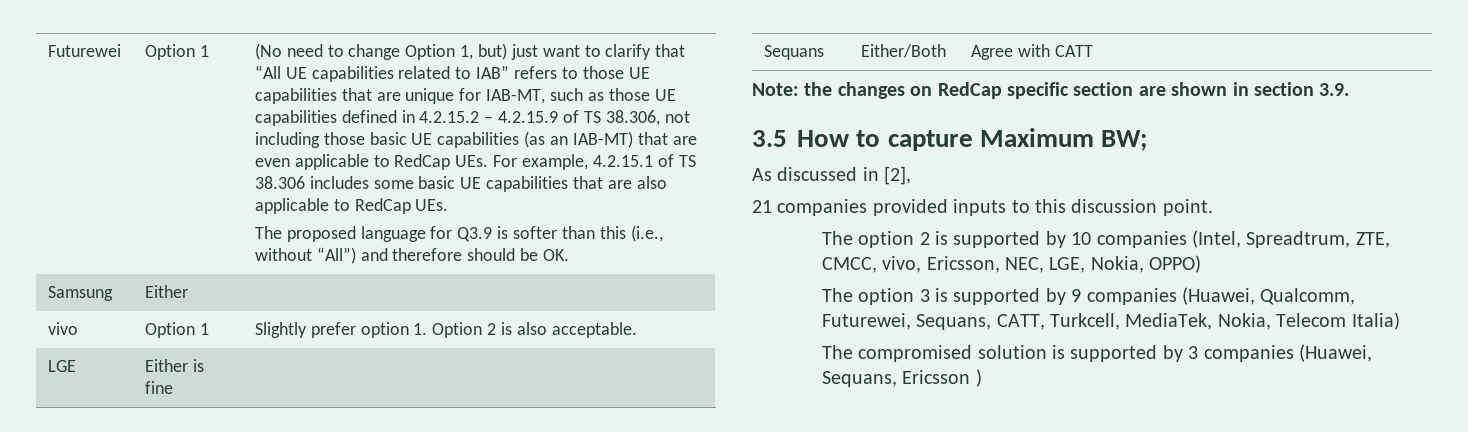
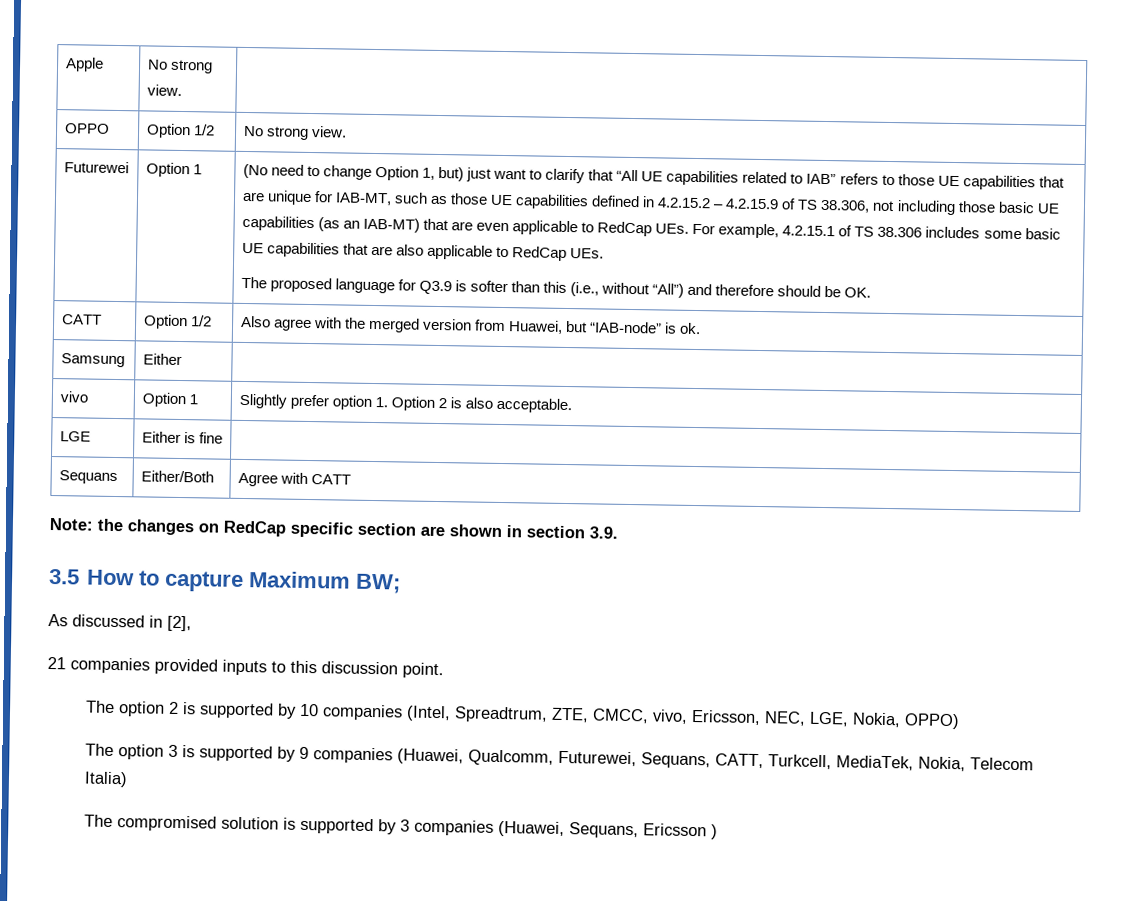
(47, 50) none -> [64,57,104,72] [147,59,213,74] [146,84,182,96] [64,123,110,134] [145,123,215,139] [242,125,347,140] Apple | No strong view. | // OPPO | Option 1/2 | No strong view. //
(570, 255) none -> [61,314,102,325] [142,314,212,330] [240,315,702,335] // CATT | Option 1/2 | Also agree with the merged version from Huawei, but “IAB-node” is ok.

